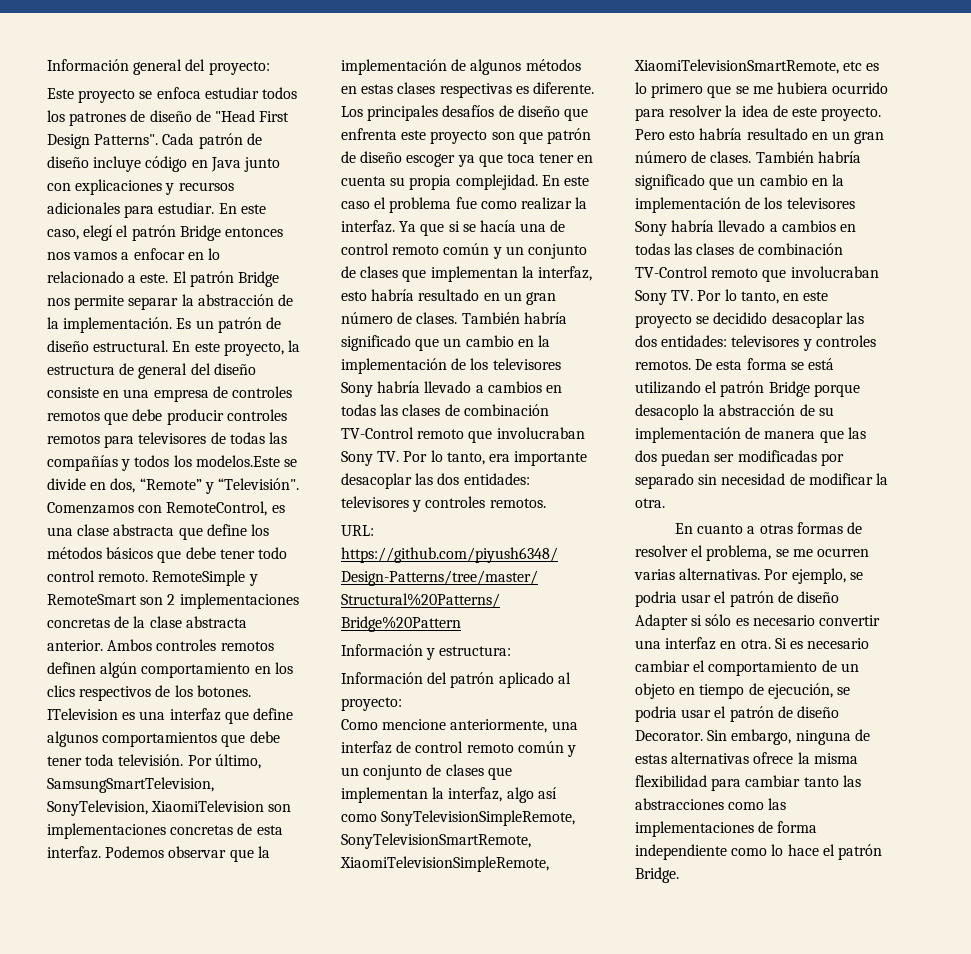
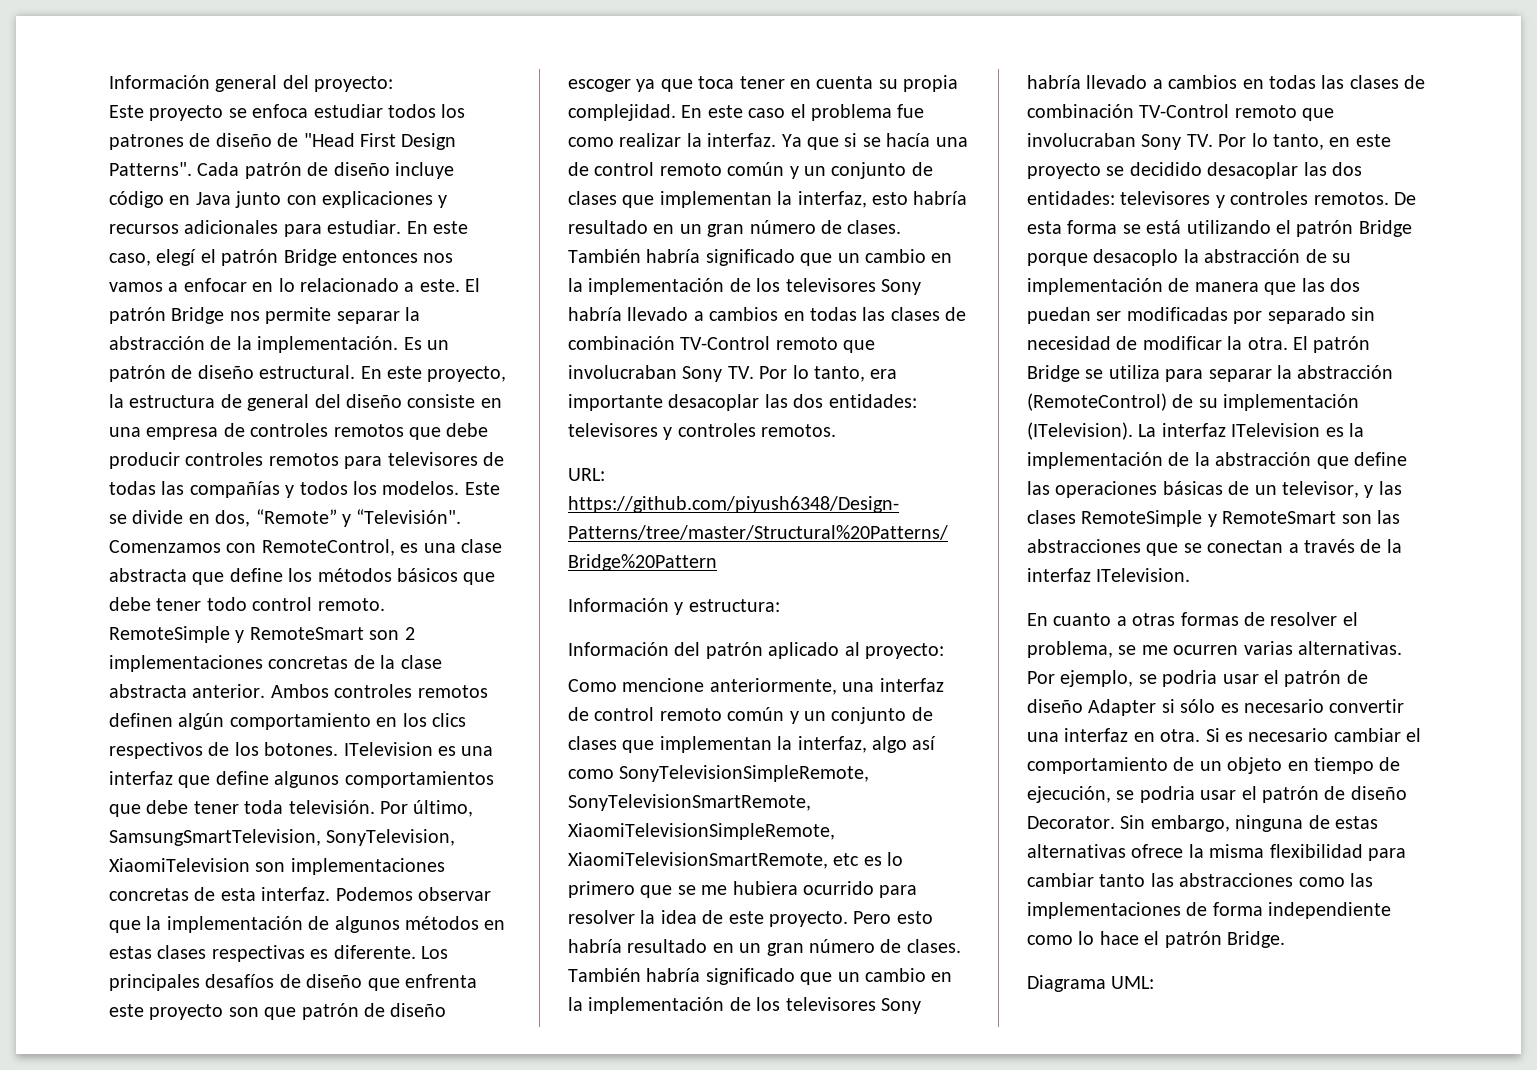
[195,455,280,467] modelos.Este -> [382,481,500,495] modelos. Este
(665, 503) none -> [1293,336,1371,353] [1027,365,1394,382] [1027,393,1360,411] [1027,422,1364,440] [1027,452,1407,469] [1027,481,1402,498] [1027,510,1400,527] [1027,539,1402,556] [1027,568,1191,582] El patrón Bridge se utiliza para separar la abstracción (RemoteControl) de su implementación (ITelevision). La interfaz ITelevision es la implementación de la abstracción que define las operaciones básicas de un televisor, y las clases RemoteSimple y RemoteSmart son las abstracciones que se conectan a través de la interfaz ITelevision.
(679, 875) none -> [1027,975,1155,992] // Diagrama UML:

